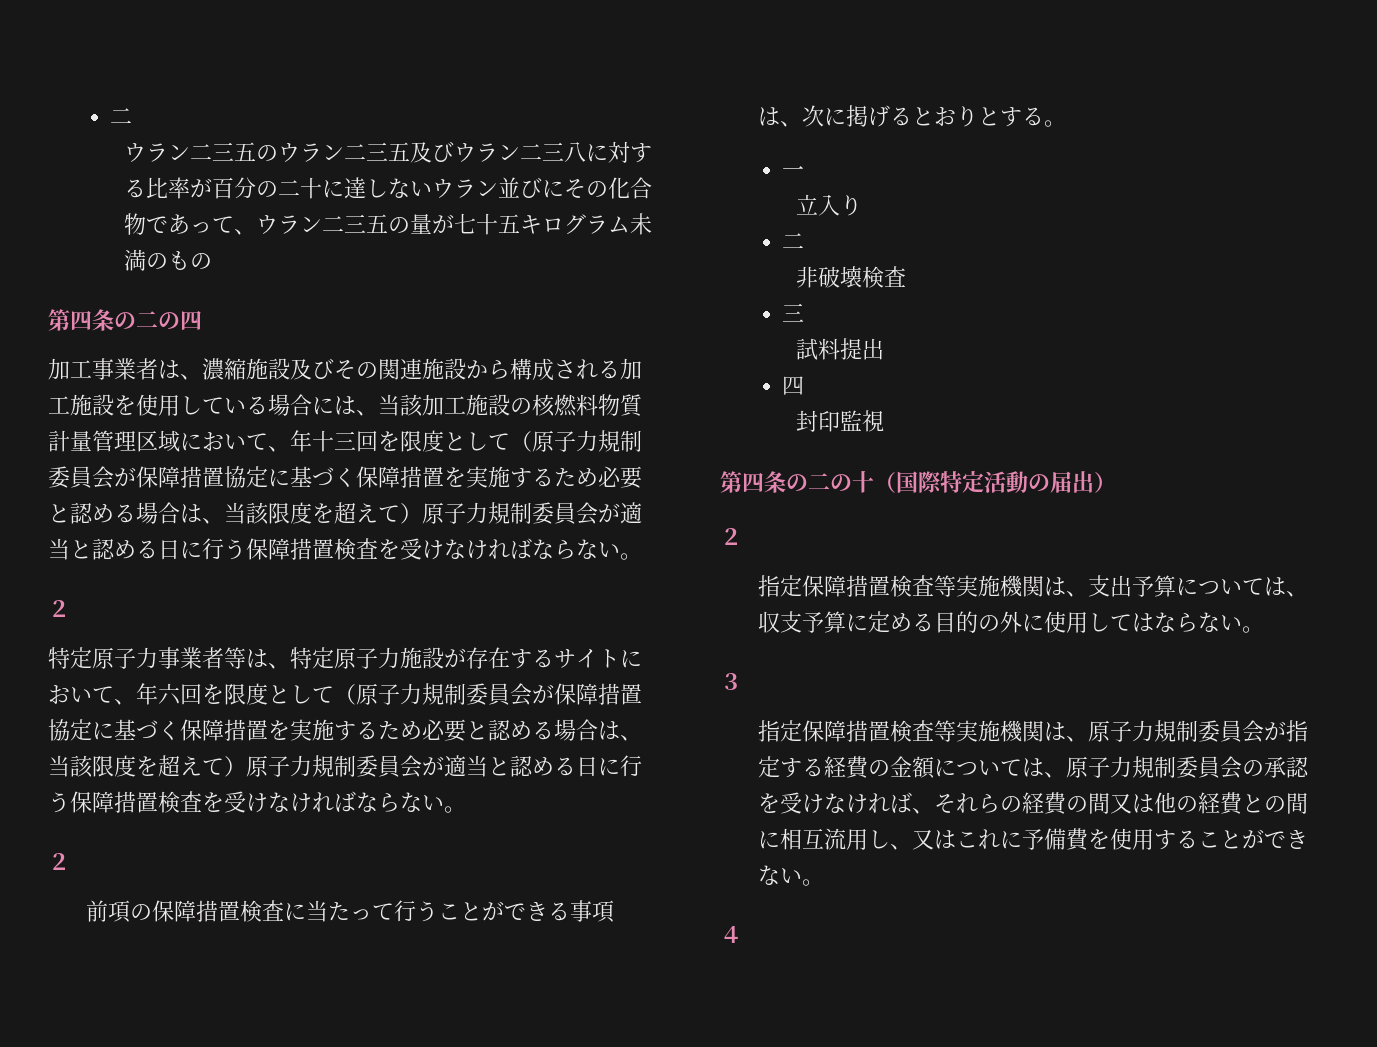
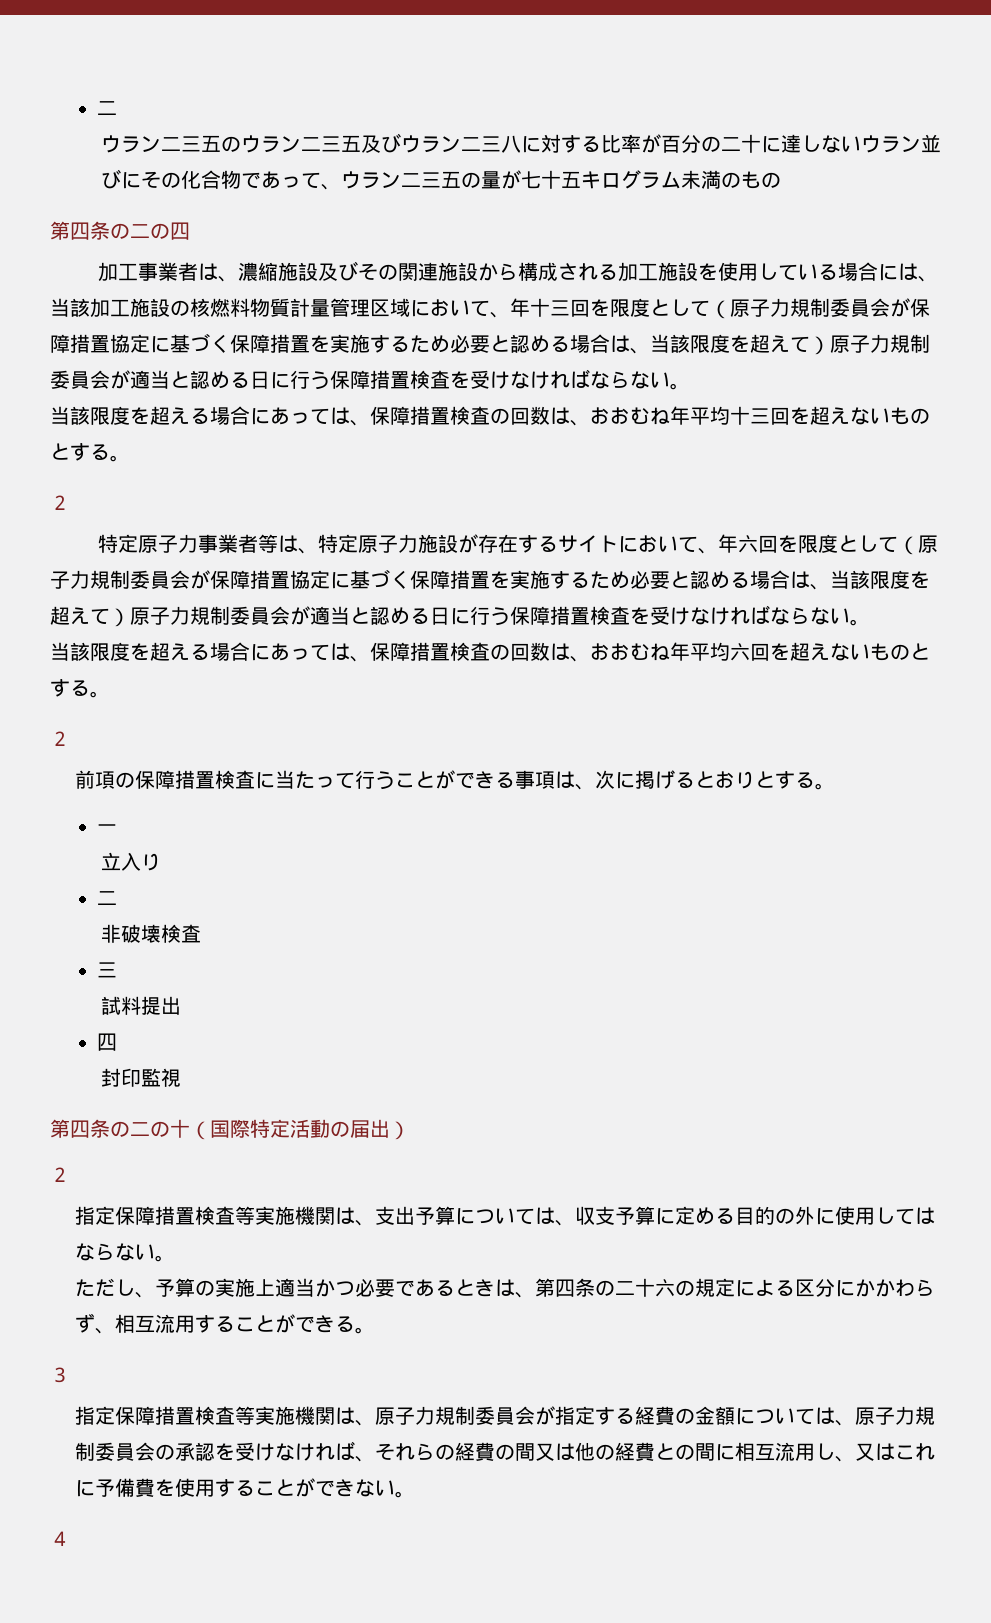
(642, 556) none -> [50,406,930,426] [50,443,130,462] // 当該限度を超える場合にあっては、保障措置検査の回数は、おおむね年平均十三回を超えないものとする。
(466, 809) none -> [50,642,930,662] [50,679,110,698] // 当該限度を超える場合にあっては、保障措置検査の回数は、おおむね年平均六回を超えないものとする。
(1265, 629) none -> [75,1278,936,1298] [75,1313,376,1334] // ただし、予算の実施上適当かつ必要であるときは、第四条の二十六の規定による区分にかかわらず、相互流用することができる。

